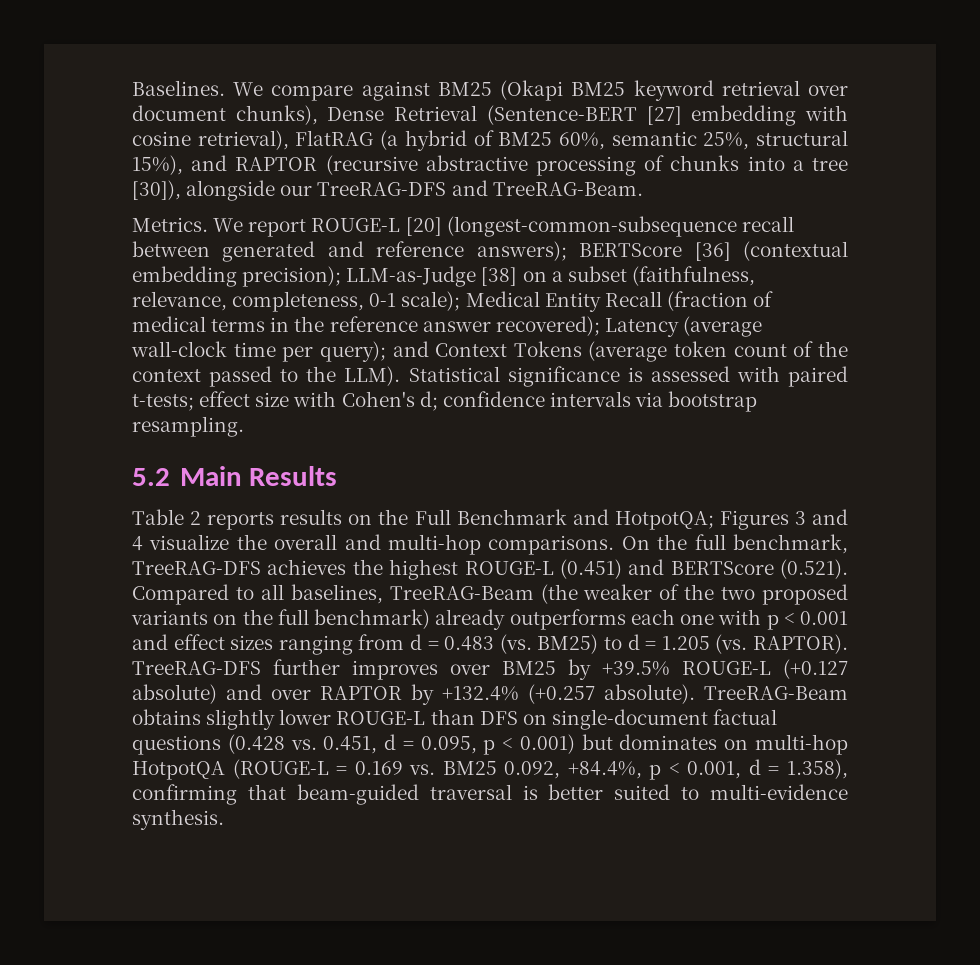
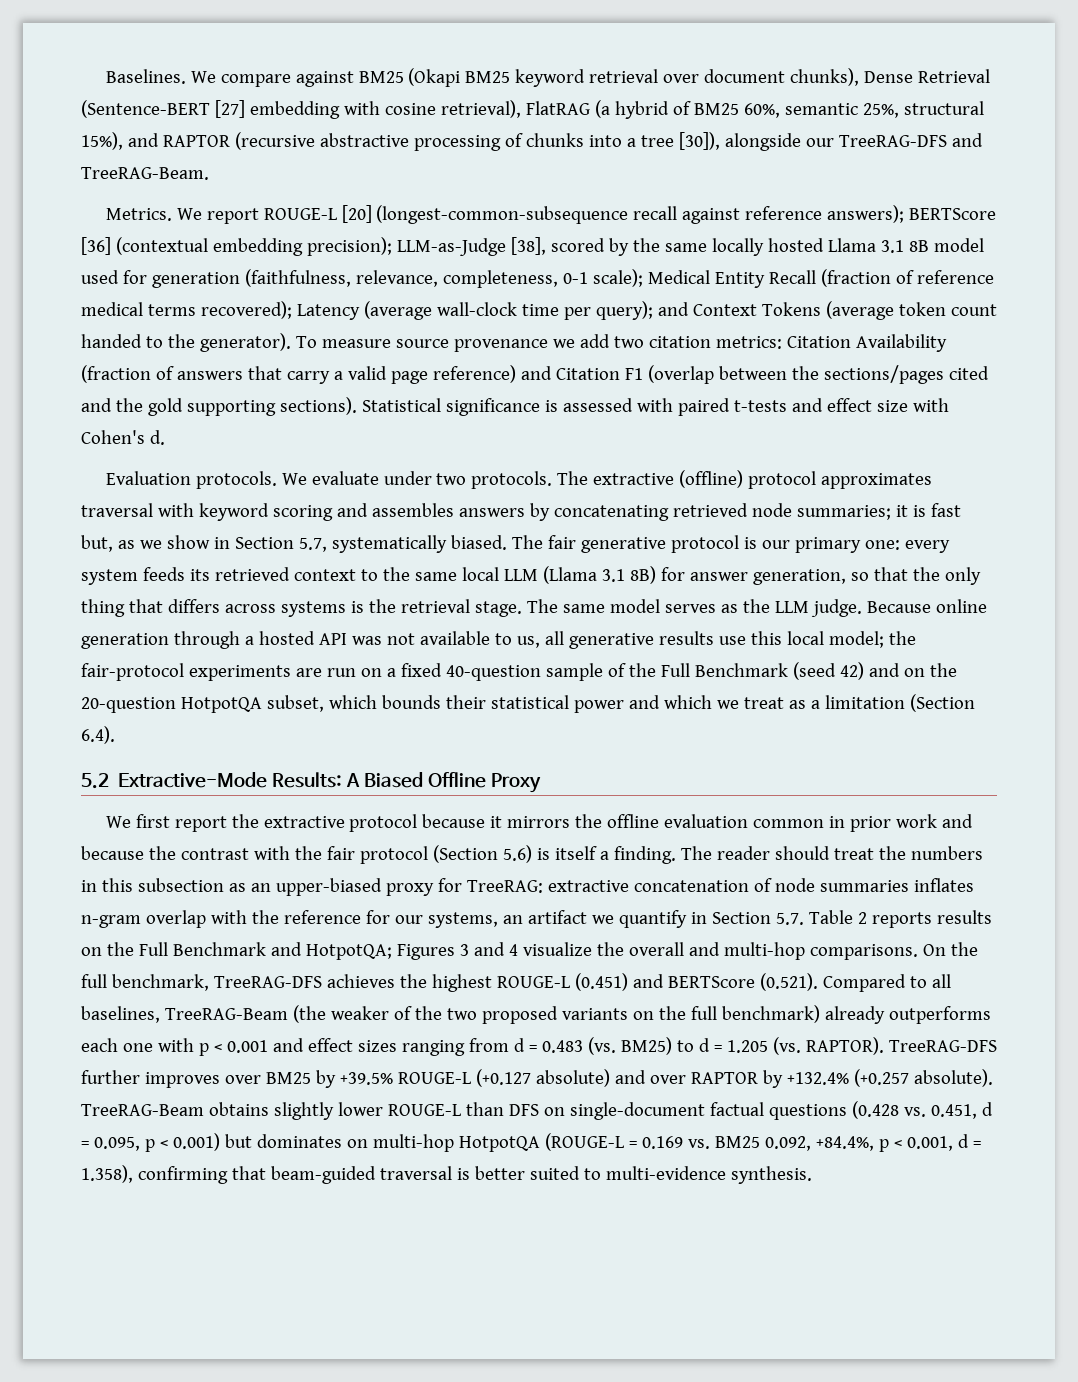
[132,241,364,262] between generated and -> [682,208,741,224] against
[481,266,627,286] [38] on a subset -> [510,237,984,256] [81,270,240,288] [38], scored by the same locally hosted Llama 3.1 8B model used for generation
(774, 299) none -> [916,270,994,284] reference
[270,316,491,332] in the reference answer -> (196, 310) none
[793,341,848,357] [132,366,401,387] of the context passed to the LLM). -> [81,333,947,352] [81,365,989,384] [81,397,357,416] handed to the generator). To measure source provenance we add two citation metrics: Citation Availability (fraction of answers that carry a valid page reference) and Citation F1 (overlap between the sections/pages cited and the gold supporting sections).
[132,394,194,411] t-tests; -> [733,398,823,412] t-tests and
[419,391,758,412] [132,416,244,437] [132,466,338,486] d; confidence intervals via bootstrap resampling. // 5.2 Main Results // -> [149,430,165,445] [105,470,933,489] [81,503,961,521] [81,535,950,553] [81,566,981,585] [81,599,987,617] [81,631,916,649] [81,662,957,681] [81,694,975,713] [81,726,115,744] [81,772,542,793] [105,814,974,832] [81,845,983,864] [81,878,974,896] [81,910,804,928] d. // Evaluation protocols. We evaluate under two protocols. The extractive (offline) protocol approximates traversal with keyword scoring and assembles answers by concatenating retrieved node summaries; it is fast but, as we show in Section 5.7, systematically biased. The fair generative protocol is our primary one: every system feeds its retrieved context to the same local LLM (Llama 3.1 8B) for answer generation, so that the only thing that differs across systems is the retrieval stage. The same model serves as the LLM judge. Because online generation through a hosted API was not available to us, all generative results use this local model; the fair-protocol experiments are run on a fixed 40-question sample of the Full Benchmark (seed 42) and on the 20-question HotpotQA subset, which bounds their statistical power and which we treat as a limitation (Section 6.4). // 5.2 Extractive-Mode Results: A Biased Offline Proxy // We first report the extractive protocol because it mirrors the offline evaluation common in prior work and because the contrast with the fair protocol (Section 5.6) is itself a finding. The reader should treat the numbers in this subsection as an upper-biased proxy for TreeRAG: extractive concatenation of node summaries inflates n-gram overlap with the reference for our systems, an artifact we quantify in Section 5.7.

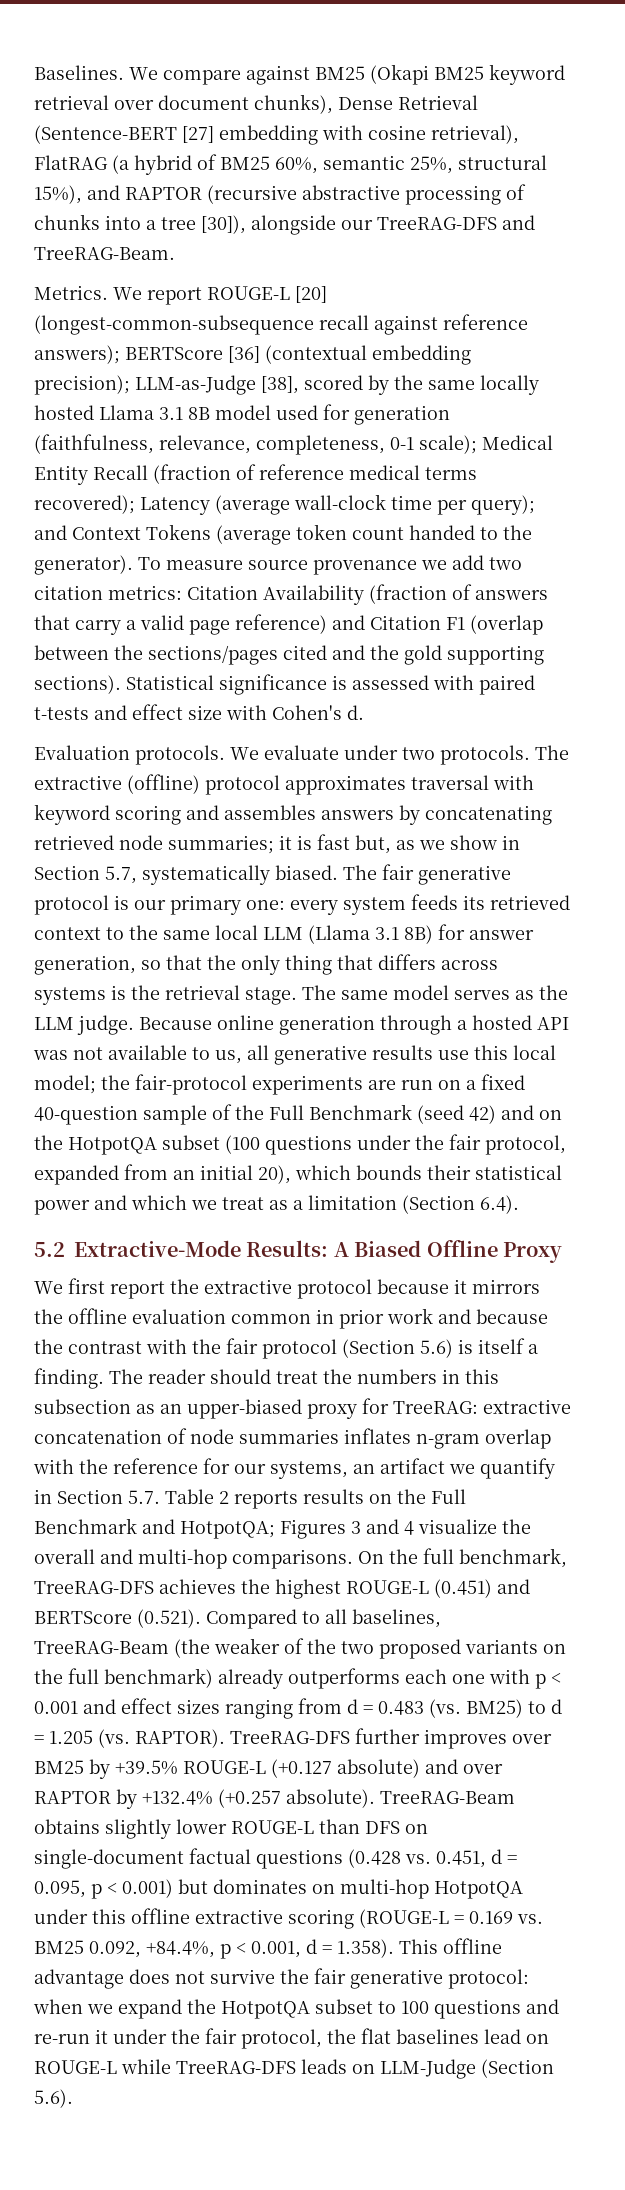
[81,695,324,713] 20-question HotpotQA subset, -> [68,1134,566,1155] [34,1164,291,1185] HotpotQA subset (100 questions under the fair protocol, expanded from an initial 20),
(540, 1144) none -> [34,1908,354,1929] under this offline extractive scoring
[81,1165,812,1184] 1.358), confirming that beam-guided traversal is better suited to multi-evidence synthesis. -> [337,1938,502,1958] [34,1968,529,1989] [33,1999,559,2019] [34,2028,549,2049] [34,2059,554,2079] [34,2089,73,2108] 1.358). This offline advantage does not survive the fair generative protocol: when we expand the HotpotQA subset to 100 questions and re-run it under the fair protocol, the flat baselines lead on ROUGE-L while TreeRAG-DFS leads on LLM-Judge (Section 5.6).

